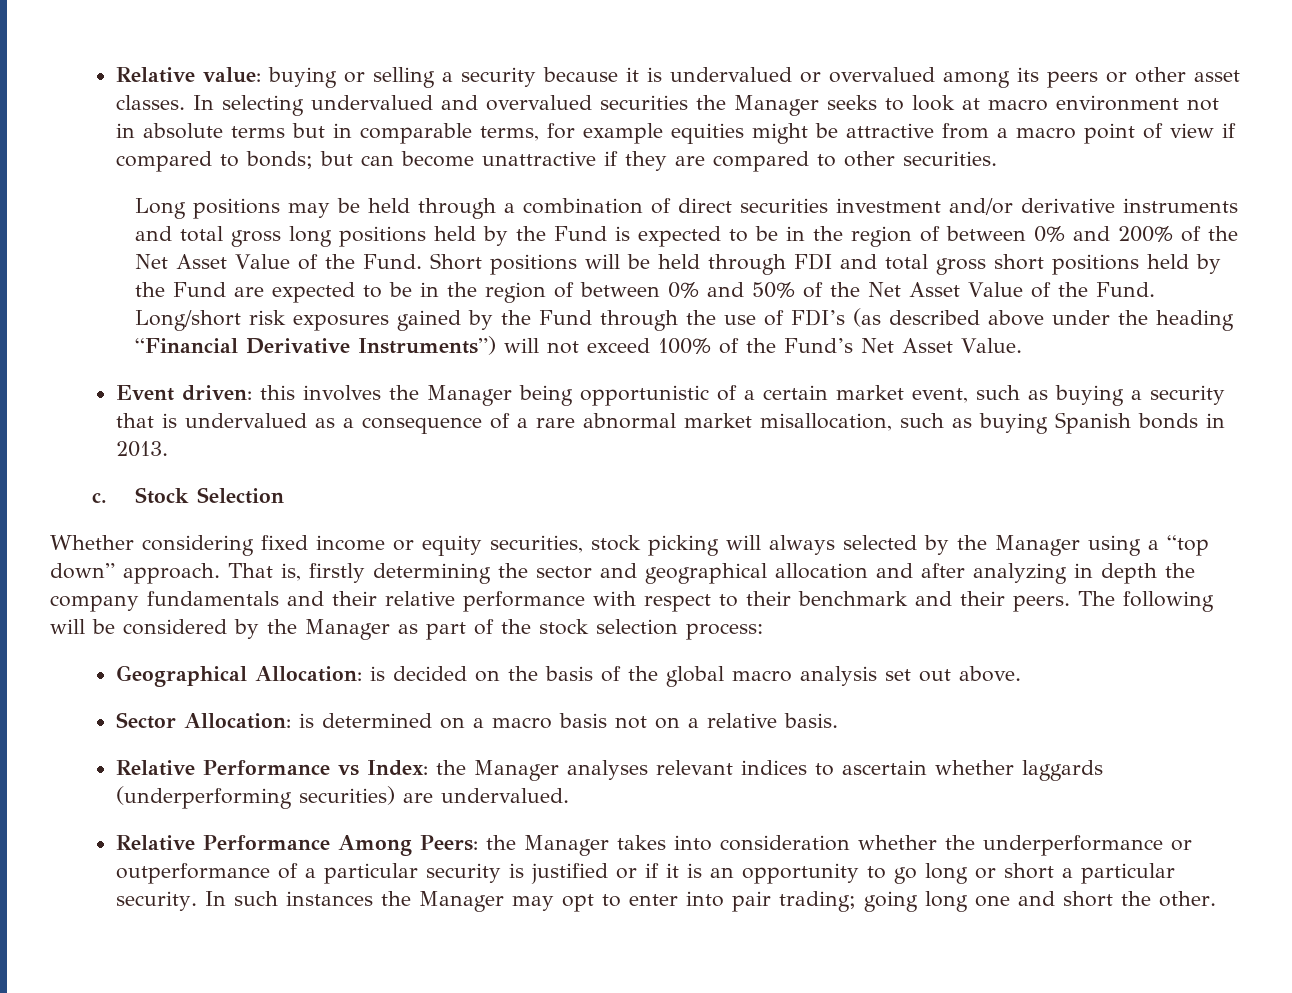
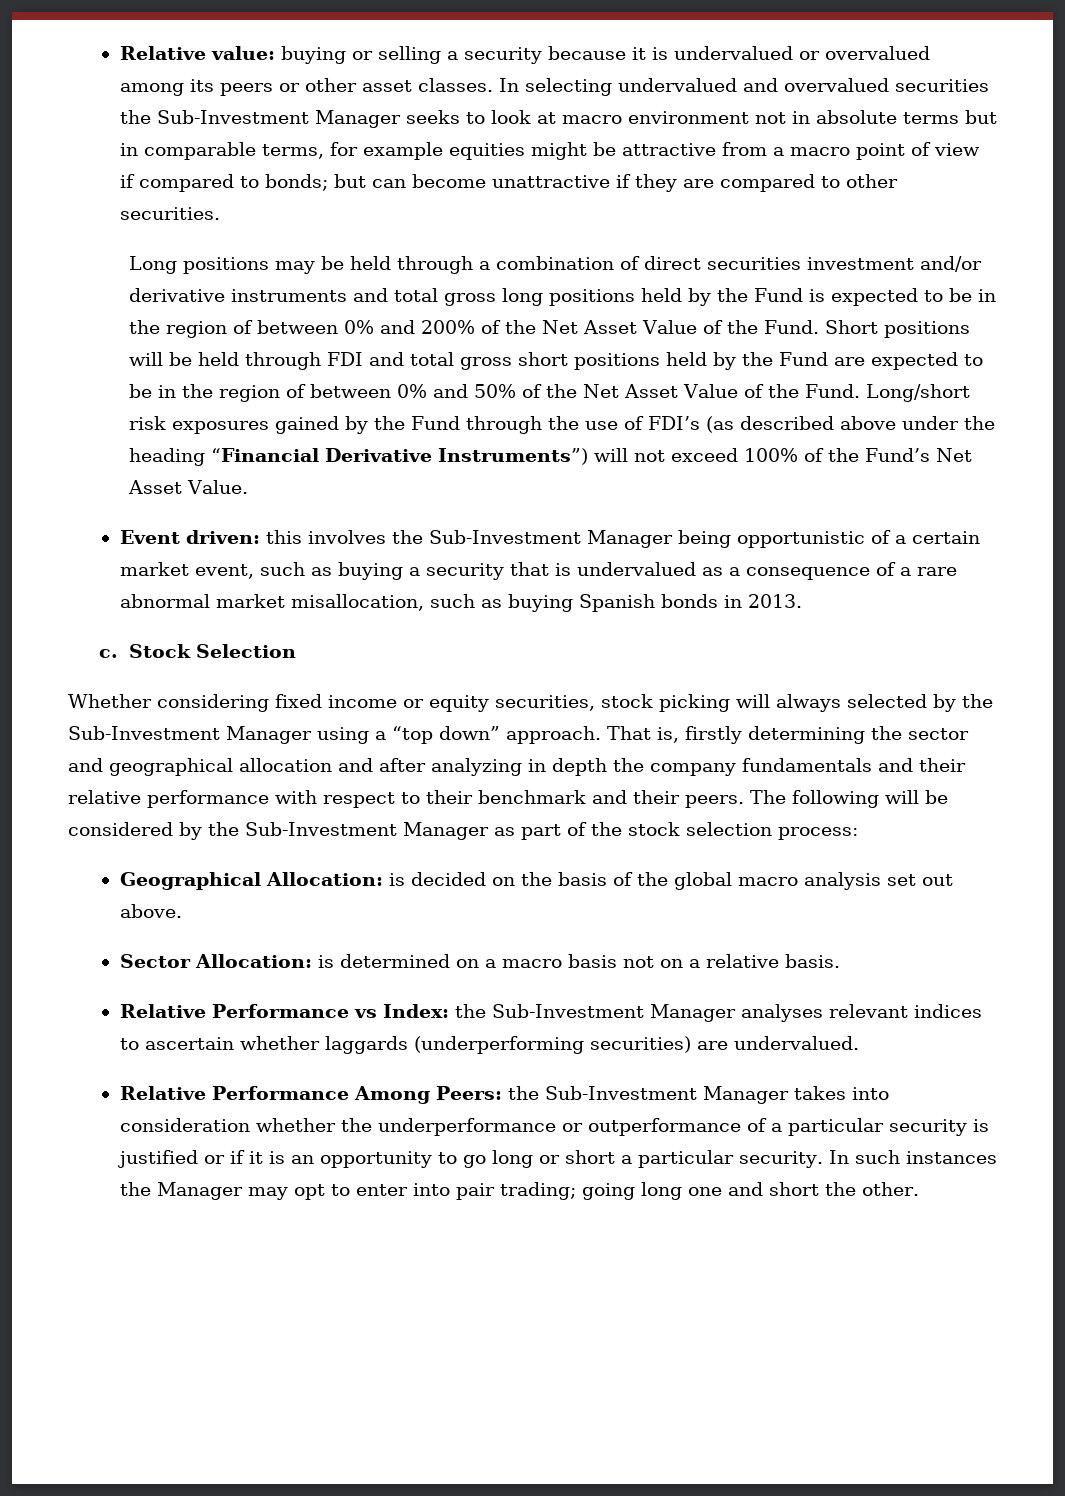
(726, 102) none -> [156,110,309,124] Sub-Investment
(419, 392) none -> [428,530,581,544] Sub-Investment
(987, 542) none -> [68,726,220,740] Sub-Investment
(297, 626) none -> [245,822,397,836] Sub-Investment
(466, 767) none -> [491,1004,644,1018] Sub-Investment
(516, 842) none -> [544,1086,697,1100] Sub-Investment

